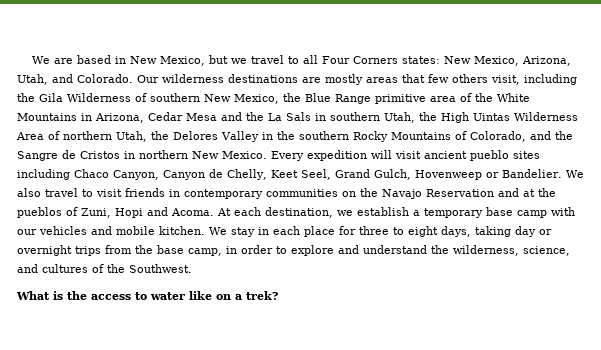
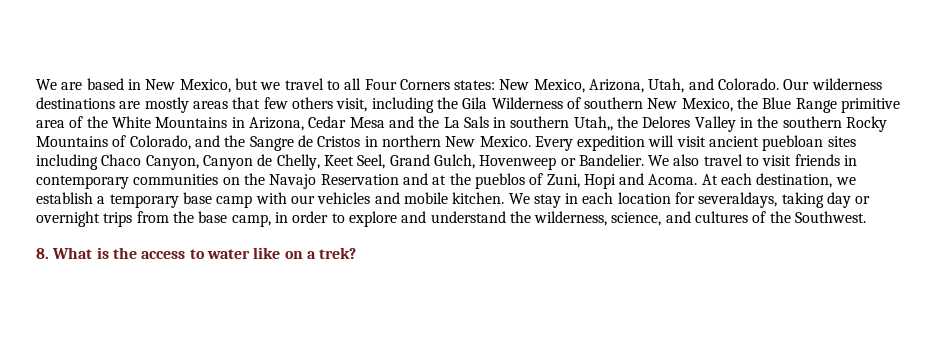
[384,112,578,123] [16,131,147,142] Utah, the High Uintas Wilderness Area of northern Utah, -> [573,116,613,131] Utah,,
[470,150,509,161] pueblo -> [762,135,824,151] puebloan
[304,226,471,237] place for three to eight days, -> [617,192,778,208] location for severaldays,
(192, 268) none -> [36,248,49,259] 8.

